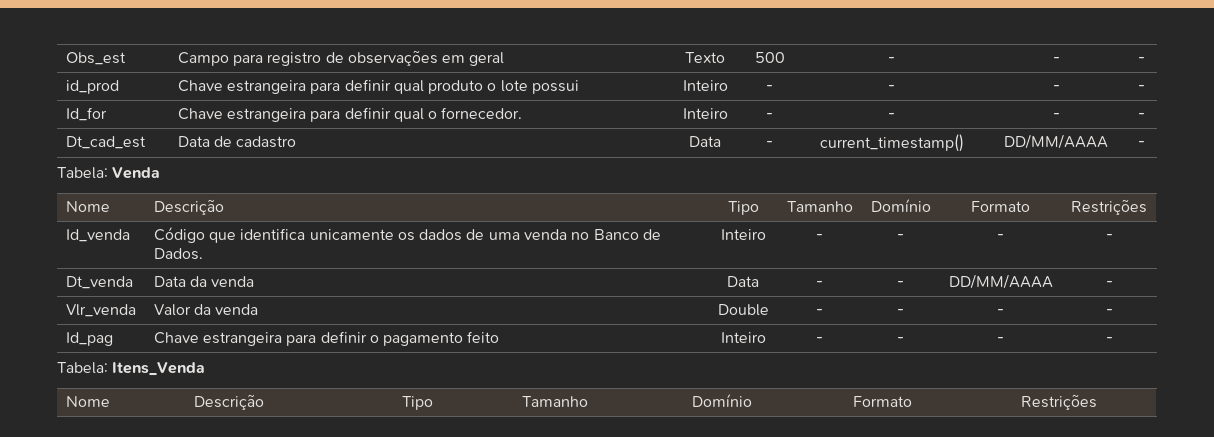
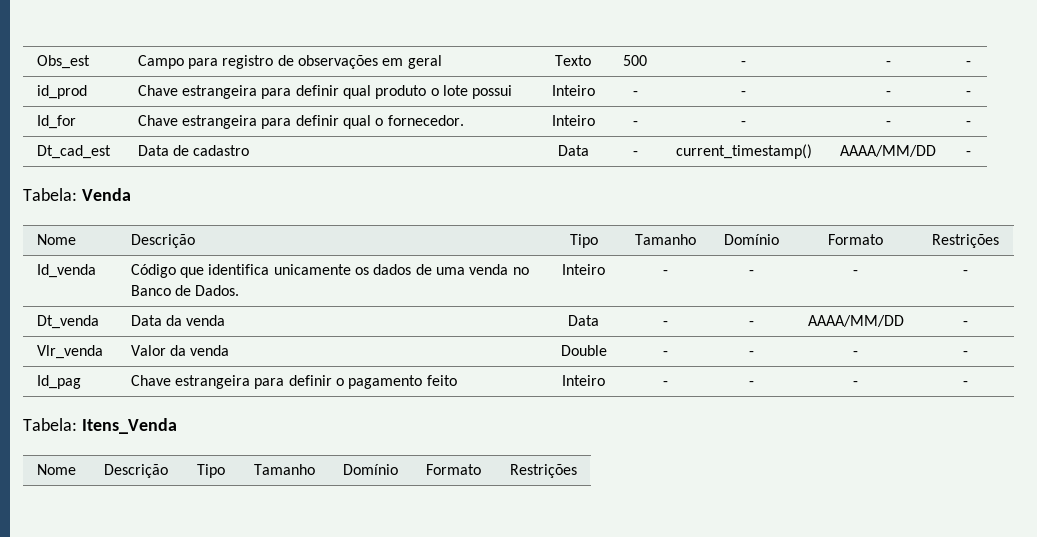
[1004,134,1108,149] DD/MM/AAAA -> [840,145,936,157] AAAA/MM/DD
[948,274,1053,289] DD/MM/AAAA -> [807,315,904,327] AAAA/MM/DD

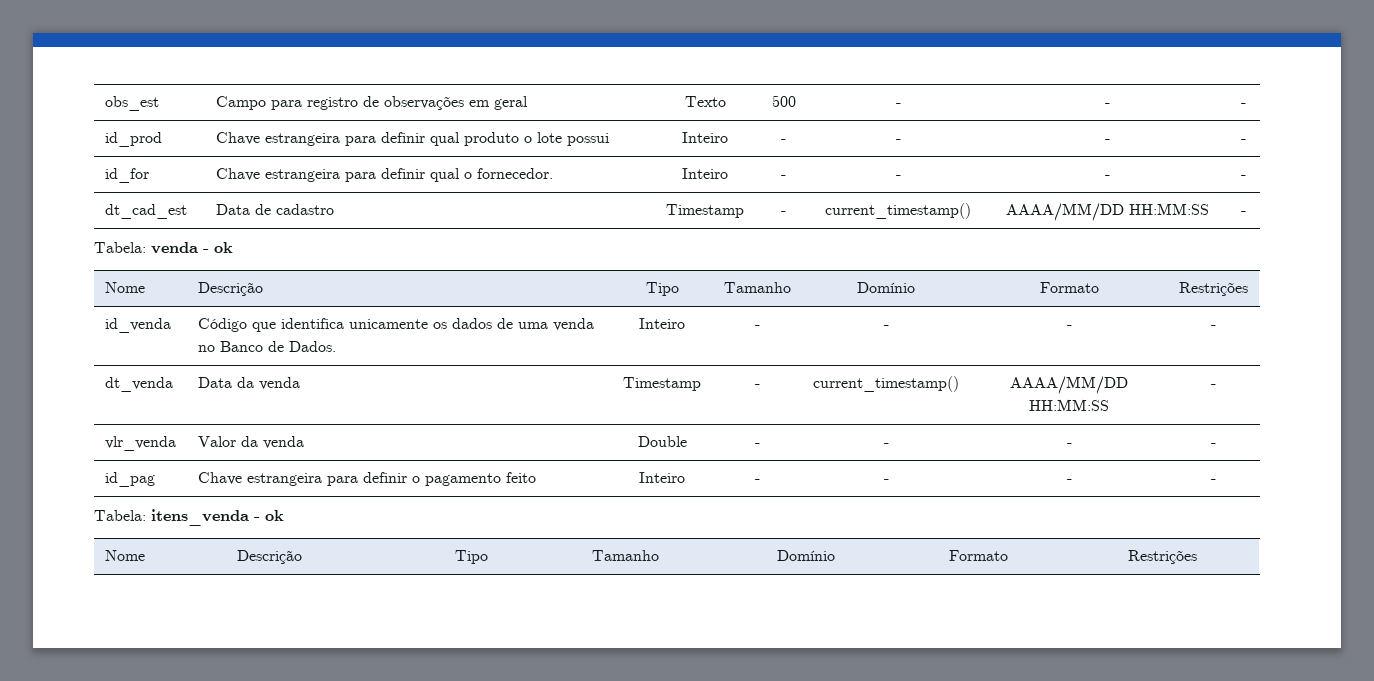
[36,55,90,69] Obs_est -> [104,96,159,111] obs_est
[36,115,76,129] Id_for -> [104,168,149,183] id_for
[36,145,111,159] Dt_cad_est -> [104,204,187,219] dt_cad_est
[557,145,589,156] [632,151,638,156] [675,144,812,159] [840,145,936,157] [966,151,971,156] [23,188,131,201] Data | - | current_timestamp() | AAAA/MM/DD | - // Tabela: Venda -> [666,204,744,218] [781,211,786,215] [825,203,971,219] [1006,203,1209,221] [1241,211,1246,215] [94,242,233,254] Timestamp | - | current_timestamp() | AAAA/MM/DD HH:MM:SS | - // Tabela: venda - ok
[36,264,96,278] Id_venda -> [104,318,171,333] id_venda
[36,315,99,329] Dt_venda -> [104,377,173,392] dt_venda
[568,315,599,326] [662,321,668,326] [749,321,754,326] [807,315,904,327] [963,321,968,326] [36,345,103,359] Data | - | - | AAAA/MM/DD | - // Vlr_venda -> [623,377,701,391] [754,384,760,388] [813,376,959,392] [1010,376,1128,394] [1029,399,1109,411] [1211,384,1216,388] [104,436,176,451] Timestamp | - | current_timestamp() | AAAA/MM/DD HH:MM:SS | - // vlr_venda
[36,375,81,389] Id_pag -> [104,472,155,487] id_pag
[81,418,177,434] Itens_Venda -> [151,509,284,526] itens_venda - ok

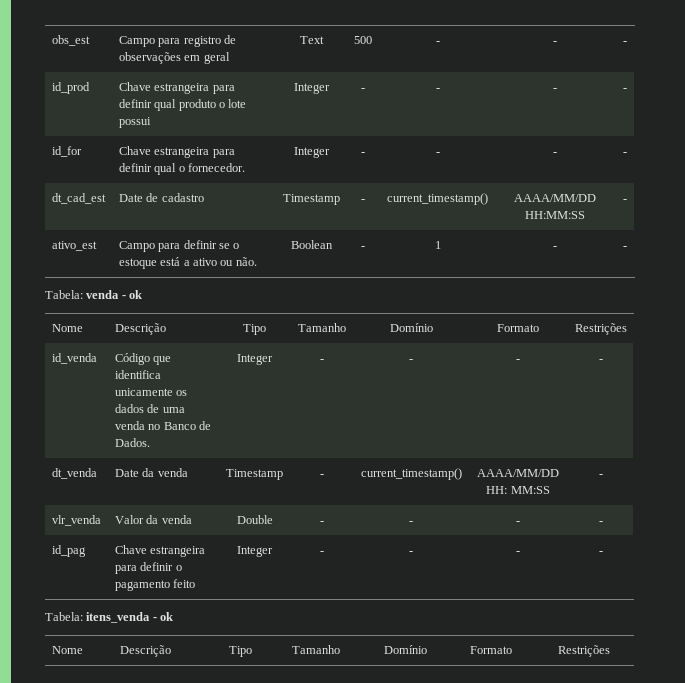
[684,96,726,107] Texto -> [299,36,324,44] Text
[682,132,728,143] Inteiro -> [293,83,330,94] Integer
[682,168,728,179] Inteiro -> [293,147,330,158] Integer
[215,204,250,215] Data -> [118,194,143,202] Date
(1246, 213) none -> [51,241,97,251] [118,240,240,252] [118,257,257,269] [290,240,333,249] [361,246,365,249] [434,241,441,249] [553,246,557,249] [622,246,627,249] // ativo_est | Campo para definir se o estoque está a ativo ou não. | Boolean | - | 1 | - | -
[639,318,685,329] Inteiro -> [237,354,273,365] Integer
[197,377,232,388] Data -> [114,469,139,477] Date
[1029,399,1109,411] HH:MM:SS -> [486,486,550,494] HH: MM:SS
[639,472,685,483] Inteiro -> [237,546,273,557] Integer

